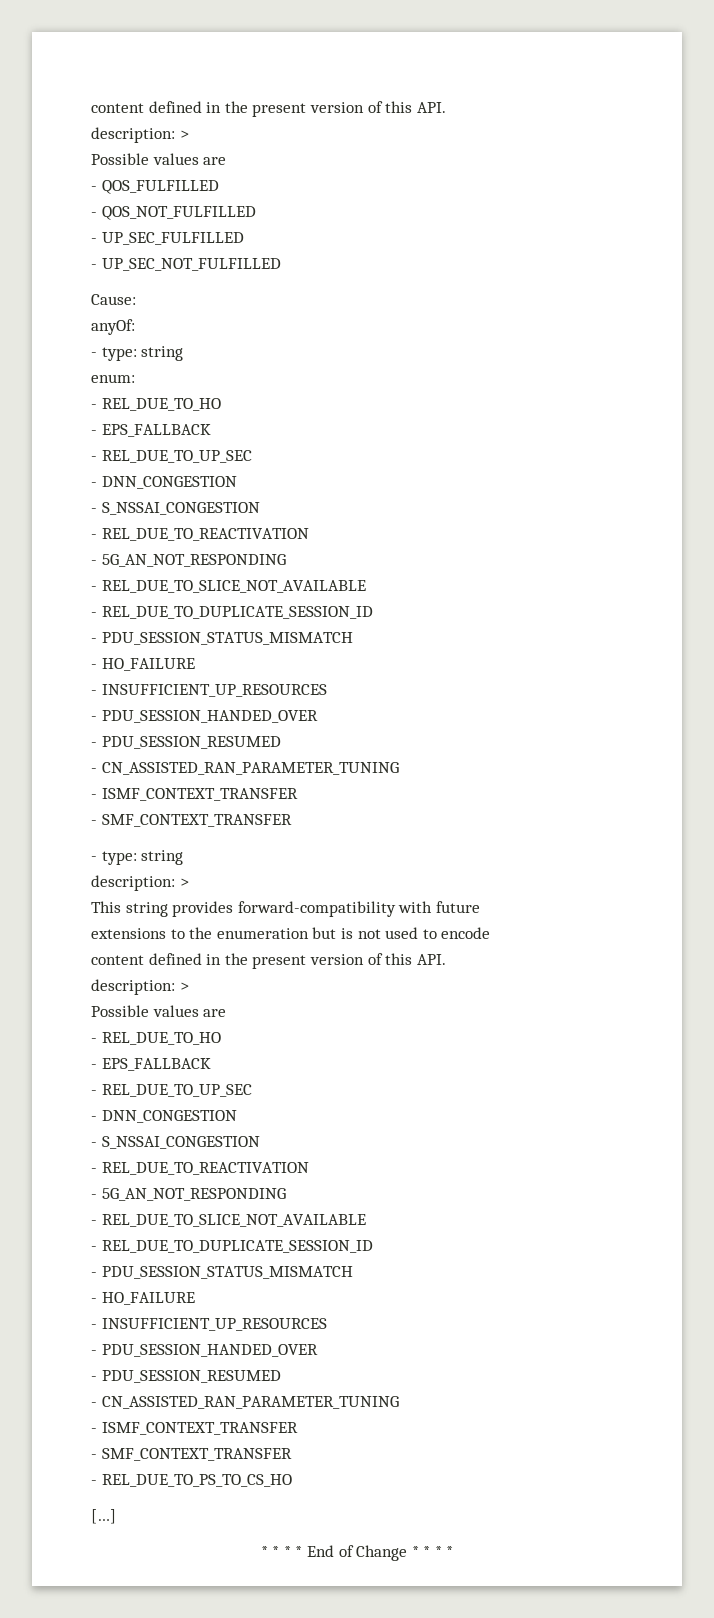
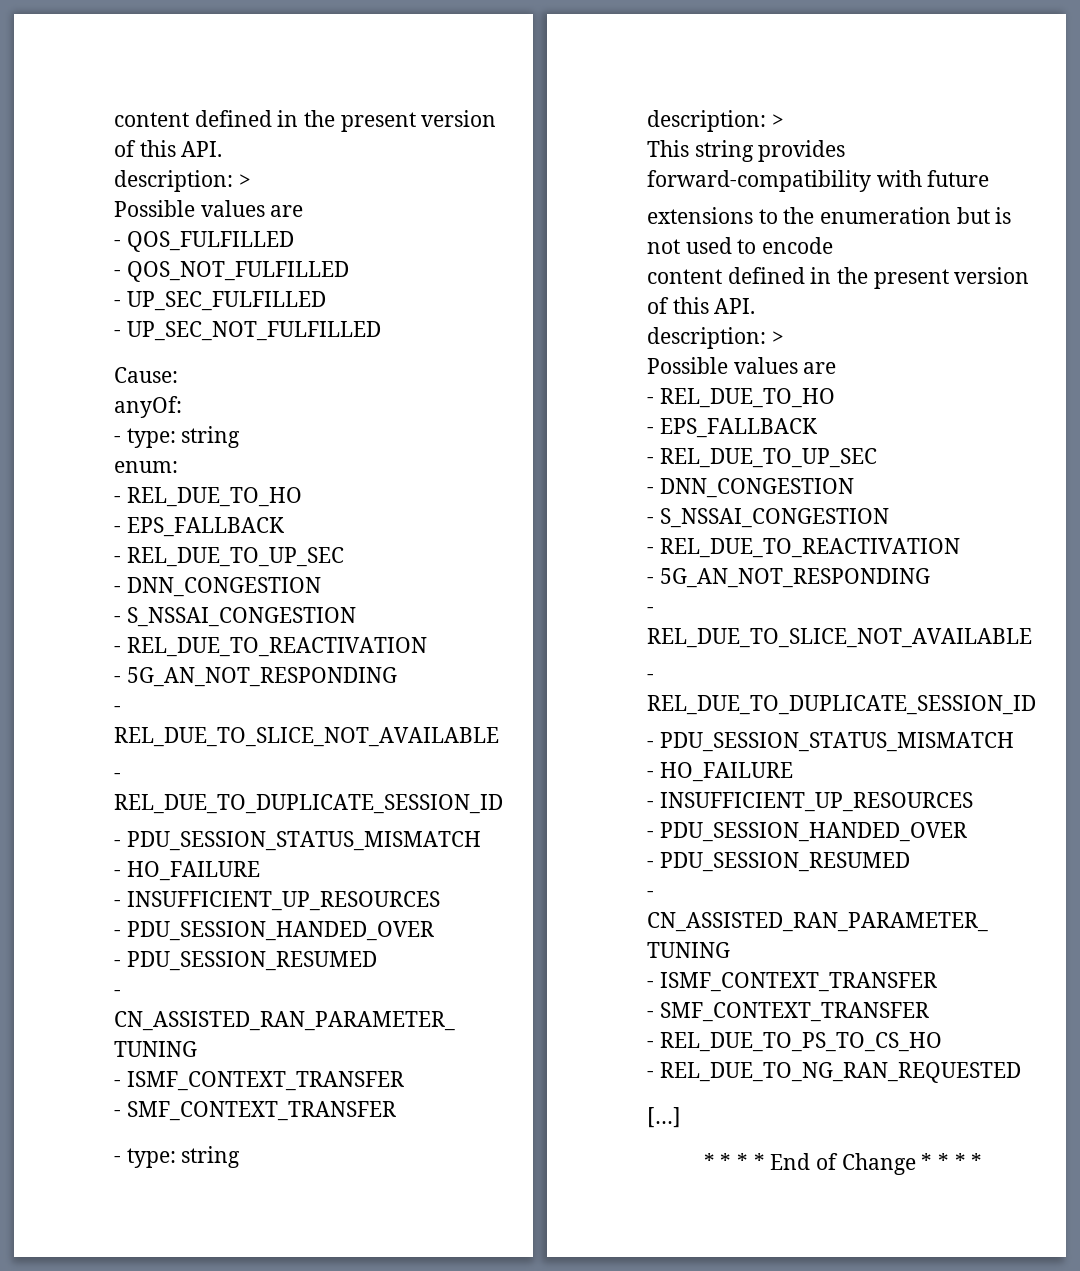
(292, 1480) none -> [647,1062,1021,1083] // - REL_DUE_TO_NG_RAN_REQUESTED

